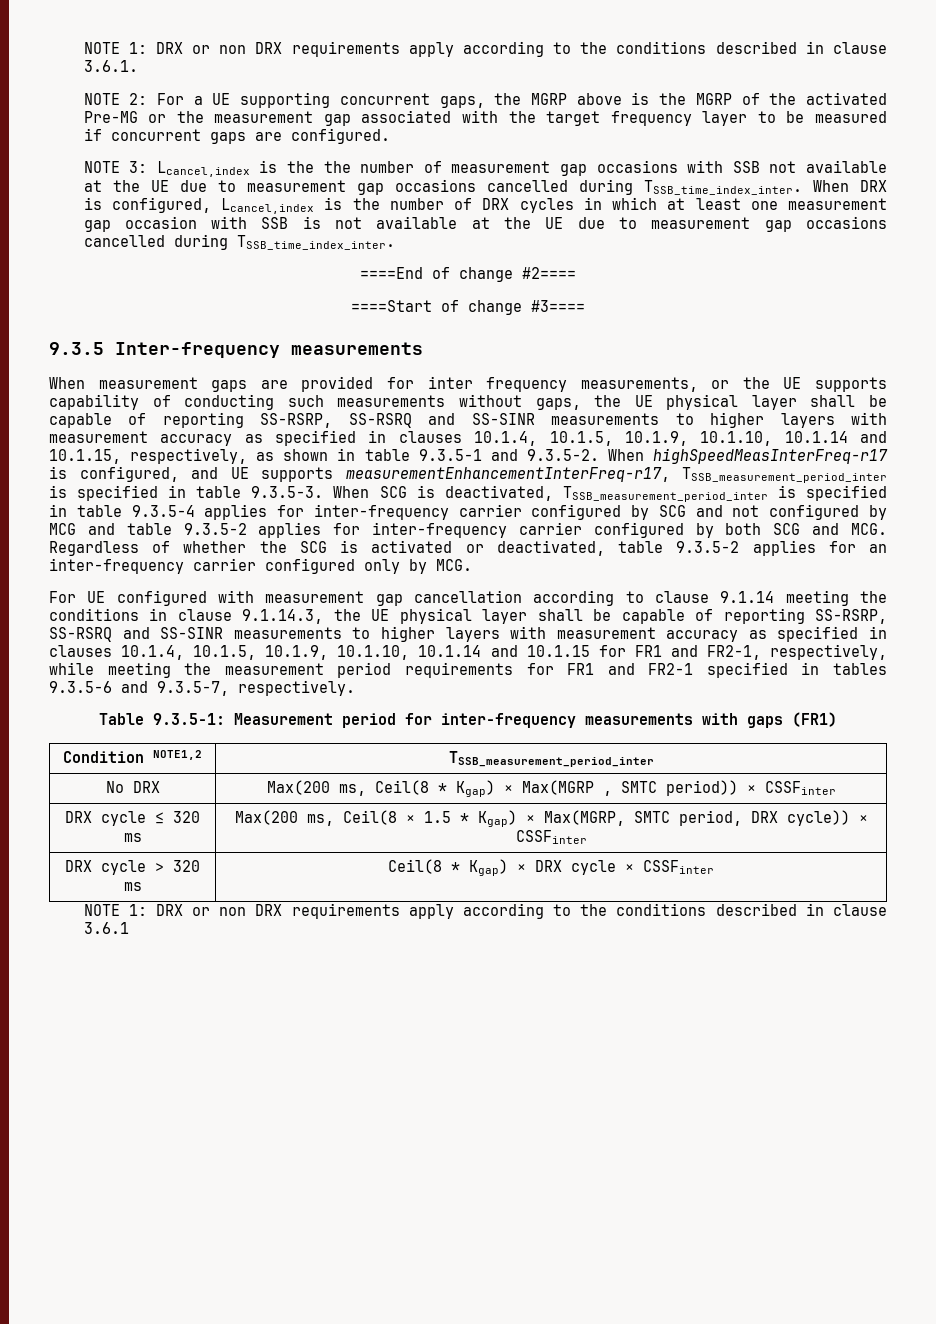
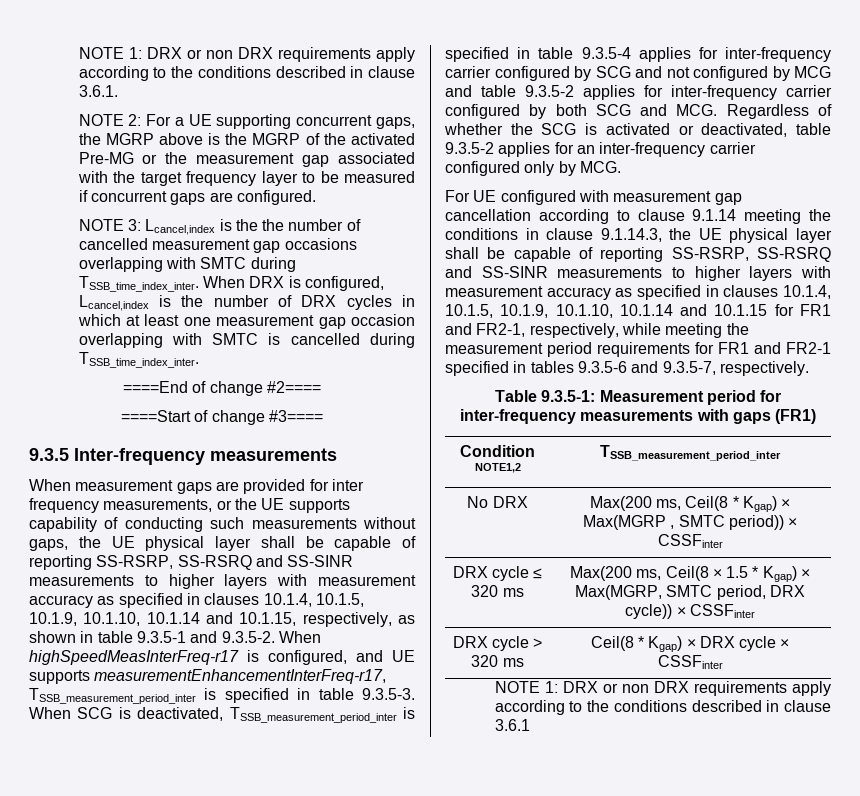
[451,160,887,176] [83,179,568,195] measurement gap occasions with SSB not available at the UE due to measurement gap occasions cancelled -> [78,238,357,253] [78,257,247,272] cancelled measurement gap occasions overlapping with SMTC
[211,216,887,232] with SSB is not available at the UE due to measurement gap occasions -> [78,333,281,348] overlapping with SMTC is

